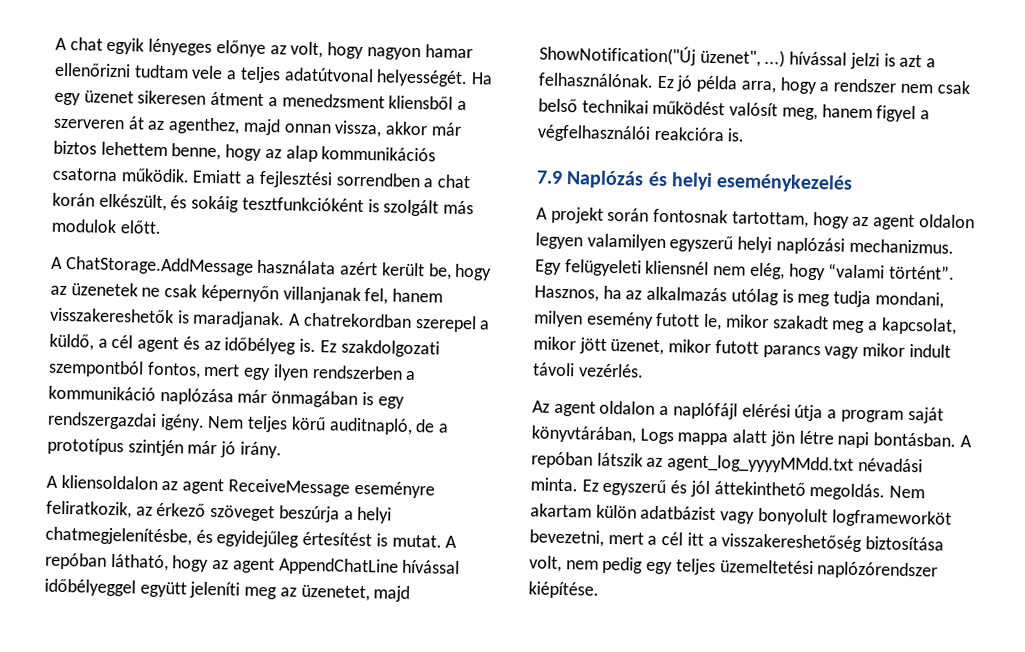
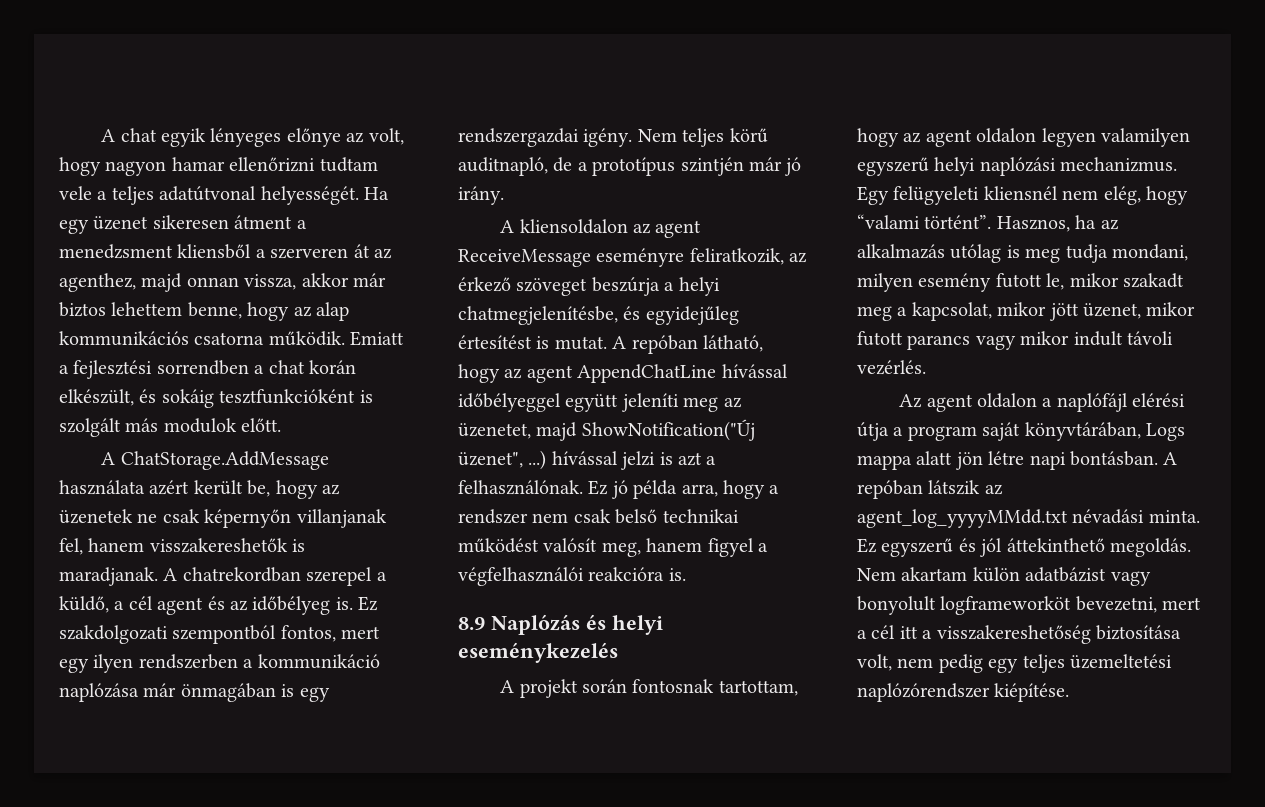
[536,170,563,184] 7.9 -> [458,617,485,630] 8.9

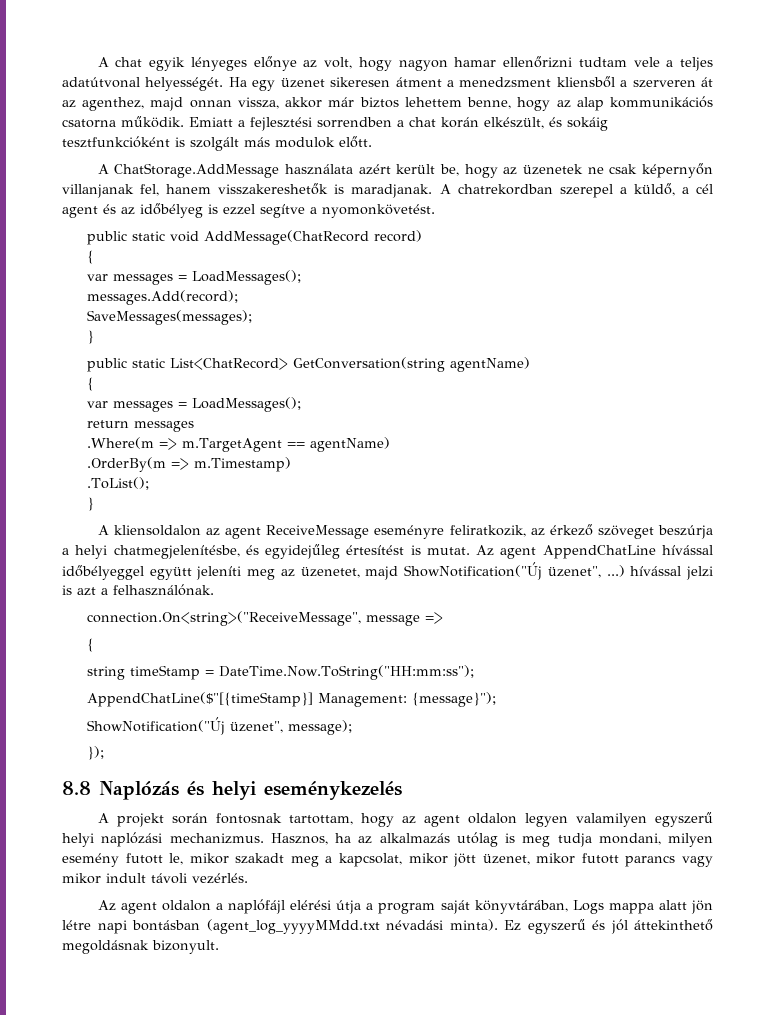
[335,596,379,611] [59,625,381,644] [59,654,380,673] [59,683,330,702] [458,128,768,147] [458,157,802,176] [458,186,504,205] is. Ez szakdolgozati szempontból fontos, mert egy ilyen rendszerben a kommunikáció naplózása már önmagában is egy rendszergazdai igény. Nem teljes körű auditnapló, de a prototípus szintjén már jó irány. -> [208,204,435,218] [87,230,423,245] [87,250,95,264] [87,270,302,285] [87,290,239,305] [87,310,253,325] [87,330,95,344] [87,357,531,372] [87,377,95,391] [87,397,302,412] [87,420,195,432] [87,437,391,452] [87,457,292,472] [87,477,150,490] [87,497,95,511] is ezzel segítve a nyomonkövetést. // public static void AddMessage(ChatRecord record) // { // var messages = LoadMessages(); // messages.Add(record); // SaveMessages(messages); // } // public static List<ChatRecord> GetConversation(string agentName) // { // var messages = LoadMessages(); // return messages // .Where(m => m.TargetAgent == agentName) // .OrderBy(m => m.Timestamp) // .ToList(); // }
[612,335,763,354] [458,364,523,383] A repóban látható, hogy az -> [476,545,495,556] Az
[588,480,780,499] [458,509,739,524] [458,538,768,557] [458,567,686,586] [458,617,485,630] Ez jó példa arra, hogy a rendszer nem csak belső technikai működést valósít meg, hanem figyel a végfelhasználói reakcióra is. // 8.9 -> [87,611,444,626] [87,638,95,652] [87,665,475,680] [87,692,497,707] [87,717,353,735] [87,746,105,760] [62,781,91,795] // connection.On<string>("ReceiveMessage", message => // { // string timeStamp = DateTime.Now.ToString("HH:mm:ss"); // AppendChatLine($"[{timeStamp}] Management: {message}"); // ShowNotification("Új üzenet", message); // }); // 8.8
[857,186,1188,205] [857,214,992,229] Egy felügyeleti kliensnél nem elég, hogy “valami történt”. -> (264, 838) none
[1070,451,1178,466] [857,480,1003,499] [857,509,1200,528] bontásban. A repóban látszik az agent_log_yyyyMMdd.txt névadási minta. -> [132,919,498,934] bontásban (agent_log_yyyyMMdd.txt névadási minta).
[1110,538,1191,557] [857,567,1151,586] [857,596,1202,615] [857,625,1181,644] [857,654,1172,673] [857,683,1070,702] megoldás. Nem akartam külön adatbázist vagy bonyolult logframeworköt bevezetni, mert a cél itt a visszakereshetőség biztosítása volt, nem pedig egy teljes üzemeltetési naplózórendszer kiépítése. -> [62,940,219,954] megoldásnak bizonyult.

